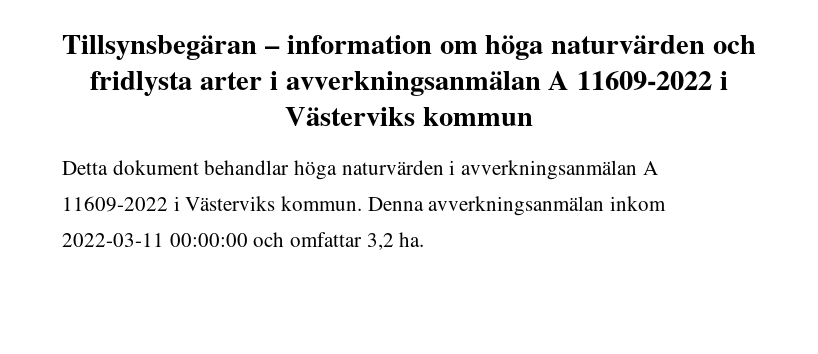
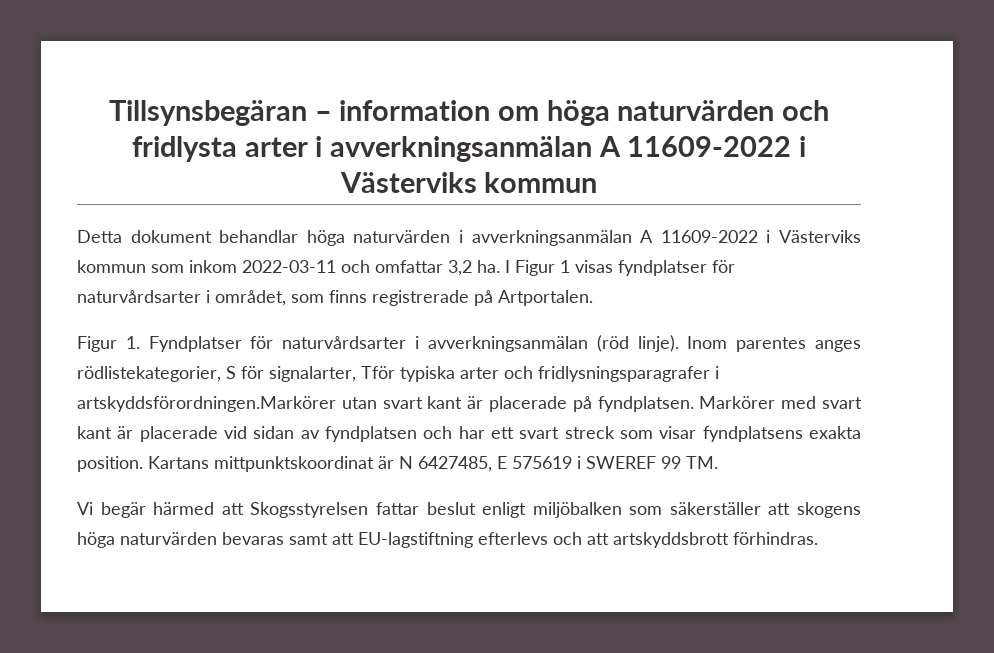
[281,196,605,216] kommun. Denna avverkningsanmälan -> [77,260,184,273] kommun som
[169,233,248,247] 00:00:00 -> (336, 266) none
(425, 239) none -> [505,260,735,276] [77,290,593,306] [77,335,862,352] [77,366,719,382] [77,396,862,412] [77,426,862,442] [77,456,718,472] [77,502,862,518] [77,532,818,548] I Figur 1 visas fyndplatser för naturvårdsarter i området, som finns registrerade på Artportalen. // Figur 1. Fyndplatser för naturvårdsarter i avverkningsanmälan (röd linje). Inom parentes anges rödlistekategorier, S för signalarter, Tför typiska arter och fridlysningsparagrafer i artskyddsförordningen.Markörer utan svart kant är placerade på fyndplatsen. Markörer med svart kant är placerade vid sidan av fyndplatsen och har ett svart streck som visar fyndplatsens exakta position. Kartans mittpunktskoordinat är N 6427485, E 575619 i SWEREF 99 TM. // Vi begär härmed att Skogsstyrelsen fattar beslut enligt miljöbalken som säkerställer att skogens höga naturvärden bevaras samt att EU-lagstiftning efterlevs och att artskyddsbrott förhindras.

